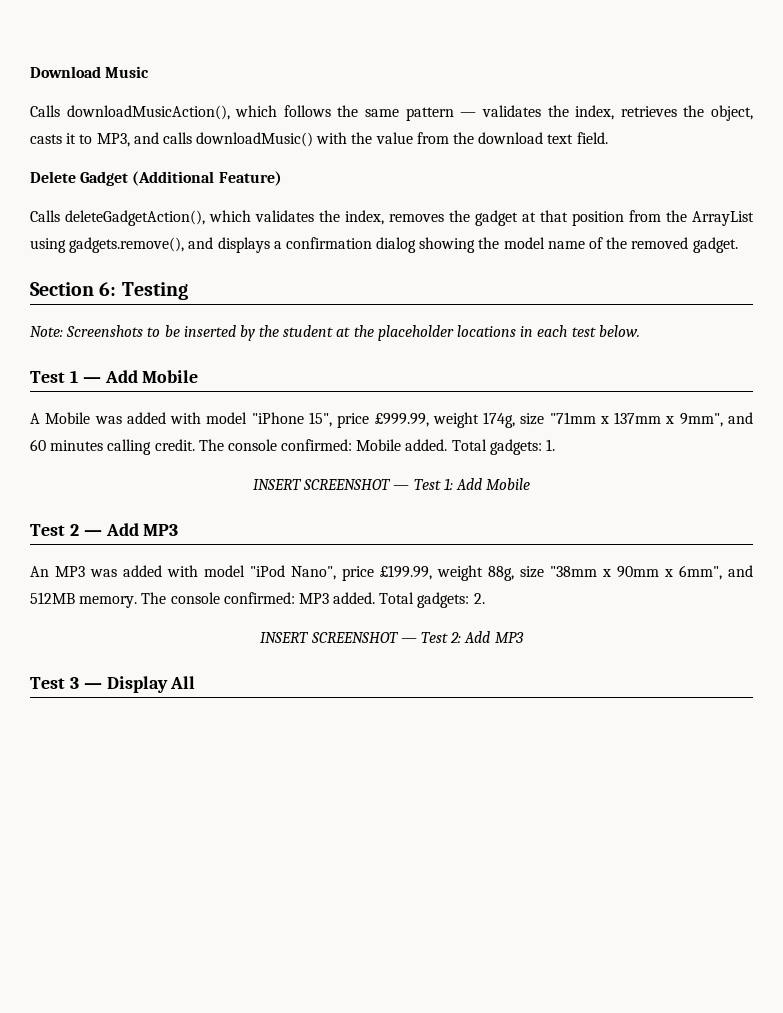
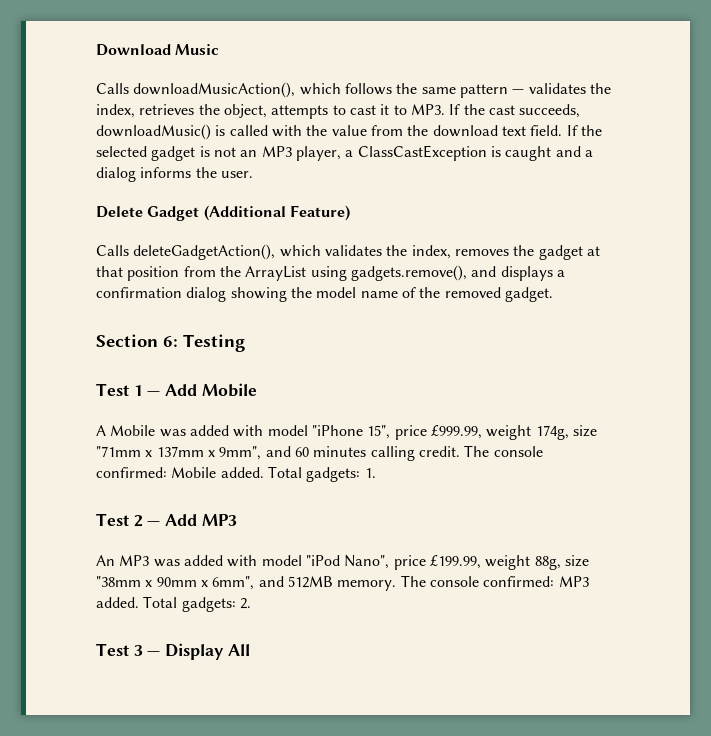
[30,132,314,147] casts it to MP3, and calls downloadMusic() -> [271,104,581,119] [96,124,268,140] attempts to cast it to MP3. If the cast succeeds, downloadMusic() is called
(608, 138) none -> [566,125,602,136] [96,145,593,161] [96,167,253,182] If the selected gadget is not an MP3 player, a ClassCastException is caught and a dialog informs the user.
[30,325,640,341] // Note: Screenshots to be inserted by the student at the placeholder locations in each test below. -> (245, 343) none
[252,478,531,490] // INSERT SCREENSHOT — Test 1: Add Mobile -> (376, 473) none
[260,631,524,643] // INSERT SCREENSHOT — Test 2: Add MP3 -> (251, 603) none

